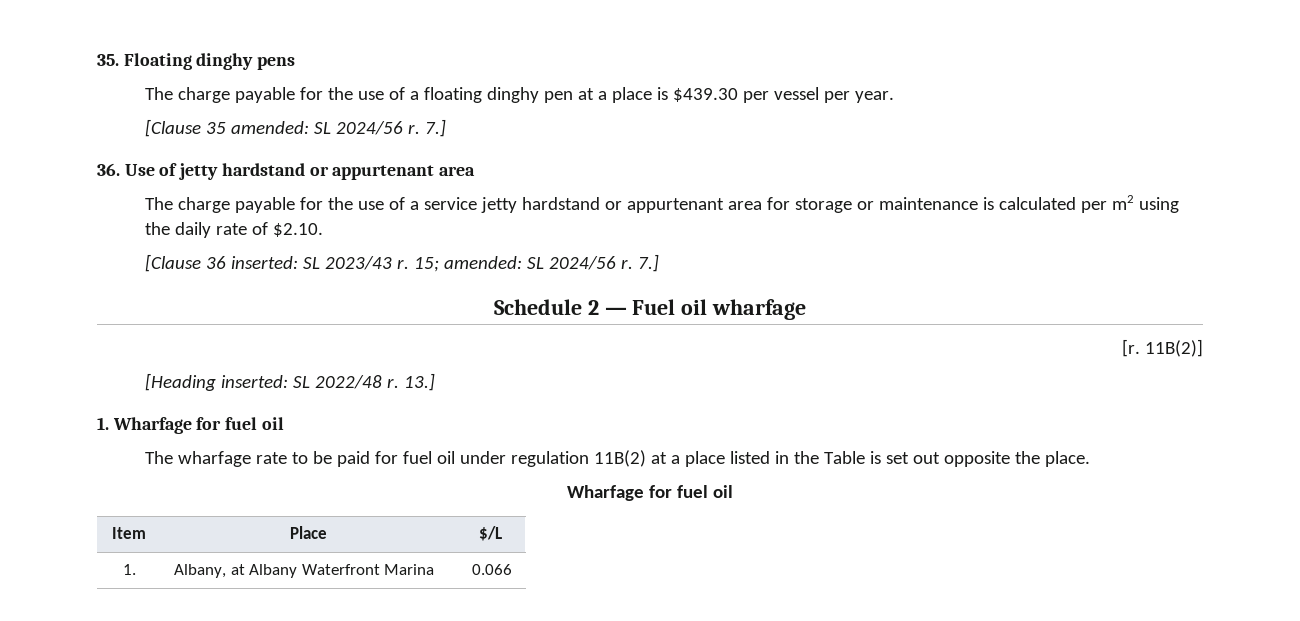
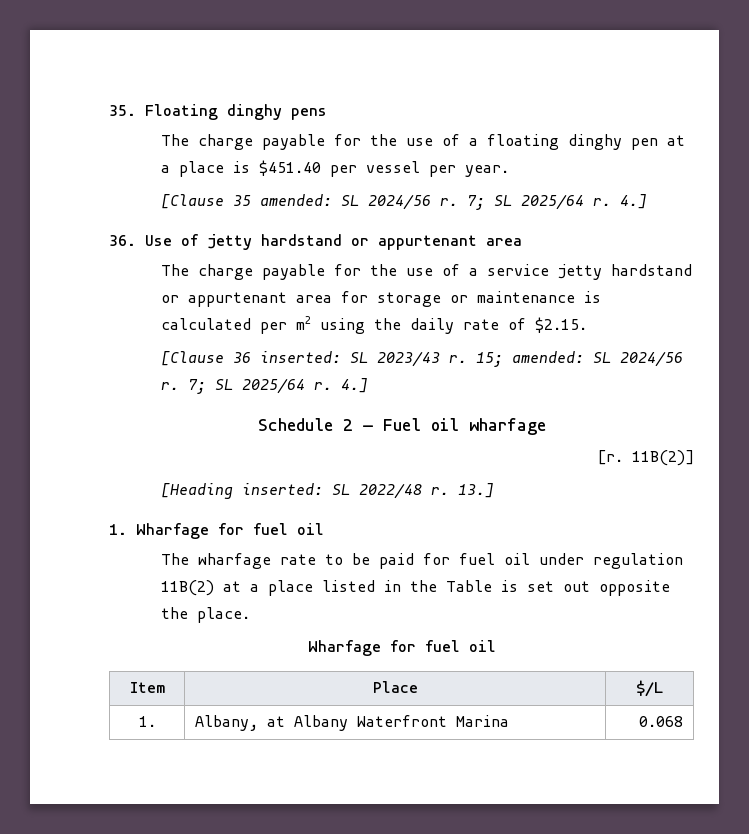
[673,88,739,102] $439.30 -> [259,160,322,176] $451.40
[425,119,447,137] 7.] -> [467,194,648,210] 7; SL 2025/64 r. 4.]
[273,223,324,237] $2.10. -> [535,317,588,333] $2.15.
[638,254,660,272] 7.] -> [188,378,369,394] 7; SL 2025/64 r. 4.]
[471,564,512,575] 0.066 -> [639,716,684,727] 0.068

